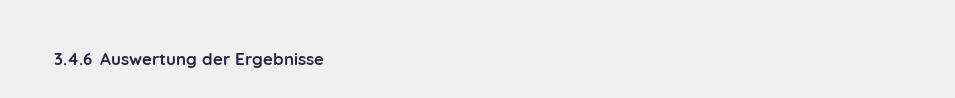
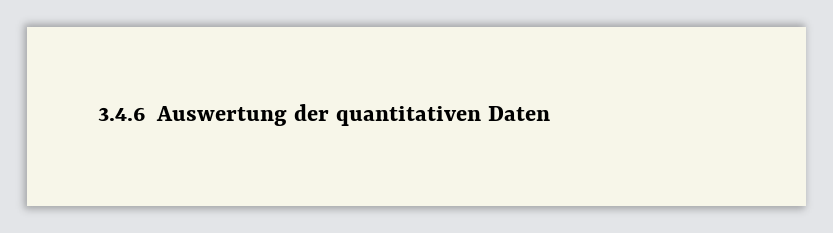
[235,53,324,68] Ergebnisse -> [335,106,550,126] quantitativen Daten

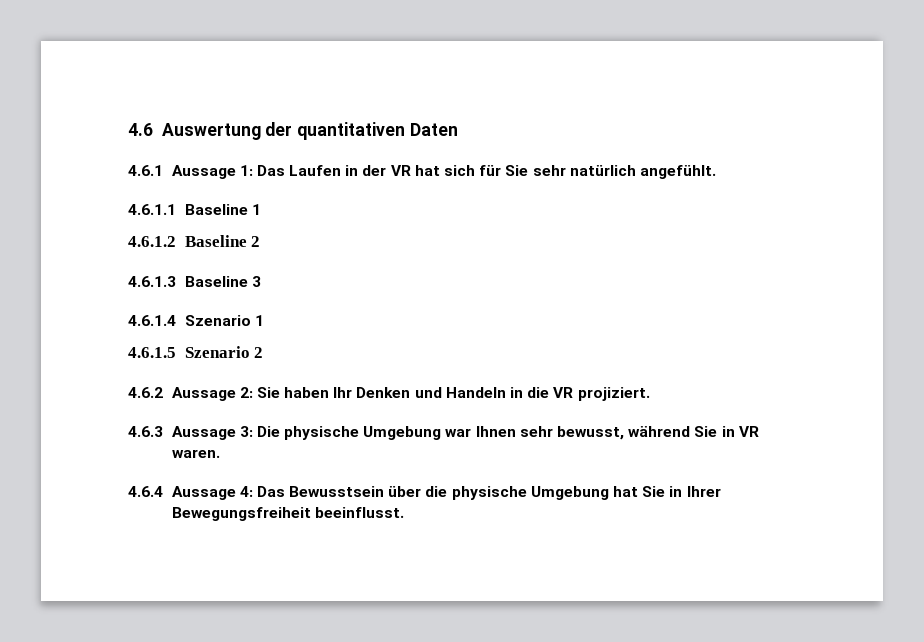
[98,107,145,121] 3.4.6 -> [128,123,153,136] 4.6
(550, 113) none -> [128,165,716,179] [128,204,261,215] [128,235,261,247] [128,276,261,287] [128,315,264,326] [128,346,264,358] [128,387,650,401] [128,426,759,440] [171,449,220,458] [128,486,721,500] [171,507,404,521] // 4.6.1 Aussage 1: Das Laufen in der VR hat sich für Sie sehr natürlich angefühlt. // 4.6.1.1 Baseline 1 // 4.6.1.2 Baseline 2 // 4.6.1.3 Baseline 3 // 4.6.1.4 Szenario 1 // 4.6.1.5 Szenario 2 // 4.6.2 Aussage 2: Sie haben Ihr Denken und Handeln in die VR projiziert. // 4.6.3 Aussage 3: Die physische Umgebung war Ihnen sehr bewusst, während Sie in VR waren. // 4.6.4 Aussage 4: Das Bewusstsein über die physische Umgebung hat Sie in Ihrer Bewegungsfreiheit beeinflusst.

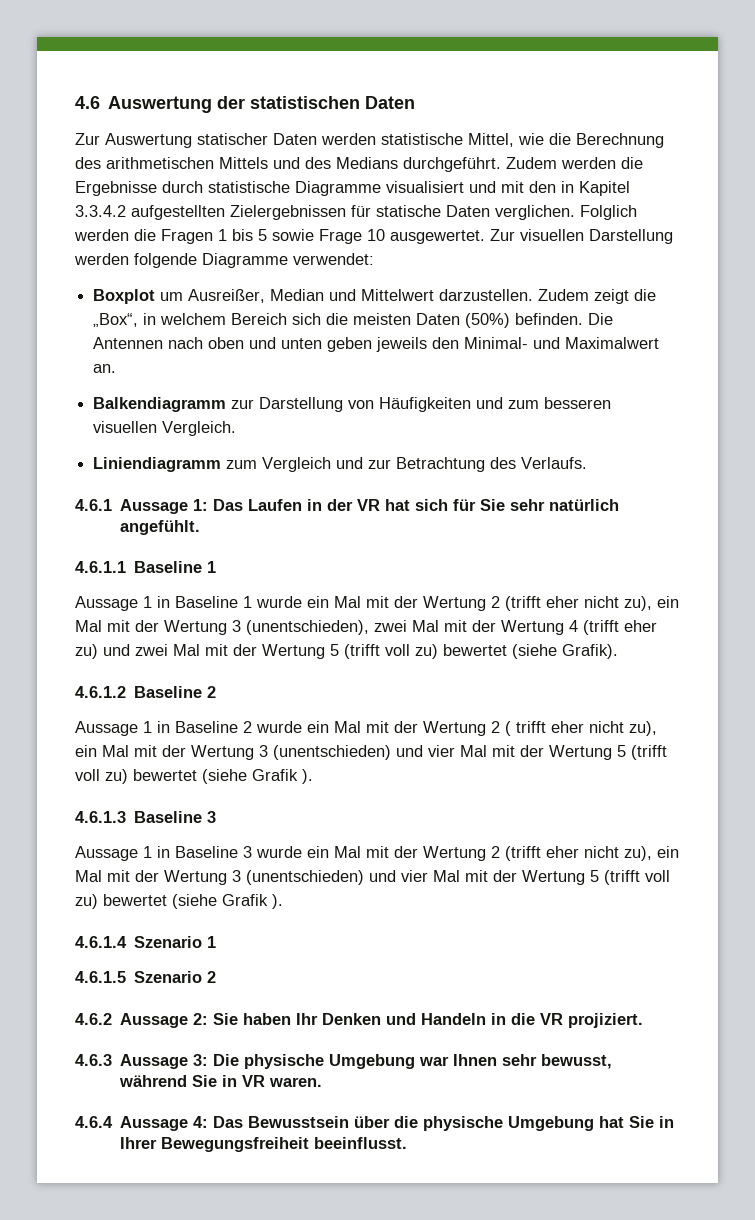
[296,122,458,140] quantitativen Daten -> [250,96,416,109] [75,133,664,148] [75,157,643,172] [75,181,630,196] [75,205,637,220] [74,229,673,244] [74,253,374,268] [93,289,657,304] [93,313,614,328] [93,337,660,352] [93,364,117,373] [93,397,612,412] [93,421,237,436] [93,457,588,472] statistischen Daten // Zur Auswertung statischer Daten werden statistische Mittel, wie die Berechnung des arithmetischen Mittels und des Medians durchgeführt. Zudem werden die Ergebnisse durch statistische Diagramme visualisiert und mit den in Kapitel 3.3.4.2 aufgestellten Zielergebnissen für statische Daten verglichen. Folglich werden die Fragen 1 bis 5 sowie Frage 10 ausgewertet. Zur visuellen Darstellung werden folgende Diagramme verwendet: // Boxplot um Ausreißer, Median und Mittelwert darzustellen. Zudem zeigt die „Box“, in welchem Bereich sich die meisten Daten (50%) befinden. Die Antennen nach oben und unten geben jeweils den Minimal- und Maximalwert an. // Balkendiagramm zur Darstellung von Häufigkeiten und zum besseren visuellen Vergleich. // Liniendiagramm zum Vergleich und zur Betrachtung des Verlaufs.
[128,235,261,247] [128,276,261,287] 4.6.1.2 Baseline 2 // 4.6.1.3 Baseline 3 -> [75,596,679,611] [75,620,657,635] [75,644,618,659] [75,686,217,698] [75,721,657,736] [75,745,667,760] [75,769,313,784] [75,811,217,823] [75,846,679,861] [75,870,670,885] [75,894,283,909] Aussage 1 in Baseline 1 wurde ein Mal mit der Wertung 2 (trifft eher nicht zu), ein Mal mit der Wertung 3 (unentschieden), zwei Mal mit der Wertung 4 (trifft eher zu) und zwei Mal mit der Wertung 5 (trifft voll zu) bewertet (siehe Grafik). // 4.6.1.2 Baseline 2 // Aussage 1 in Baseline 2 wurde ein Mal mit der Wertung 2 ( trifft eher nicht zu), ein Mal mit der Wertung 3 (unentschieden) und vier Mal mit der Wertung 5 (trifft voll zu) bewertet (siehe Grafik ). // 4.6.1.3 Baseline 3 // Aussage 1 in Baseline 3 wurde ein Mal mit der Wertung 2 (trifft eher nicht zu), ein Mal mit der Wertung 3 (unentschieden) und vier Mal mit der Wertung 5 (trifft voll zu) bewertet (siehe Grafik ).

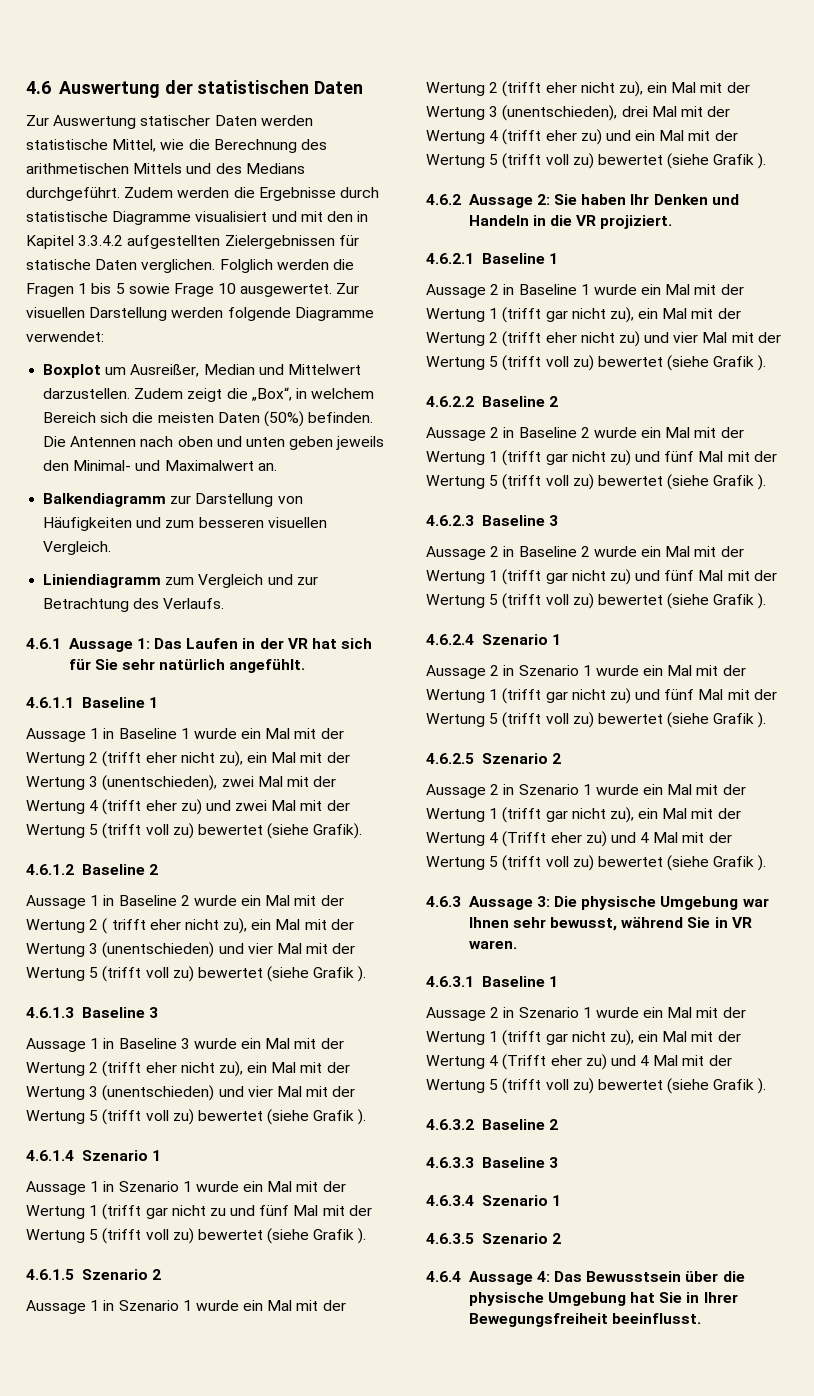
[75,971,217,983] 4.6.1.5 Szenario 2 -> [26,1181,346,1195] [26,1204,372,1220] [26,1228,367,1244] [26,1269,161,1280] [26,1300,346,1314] [426,81,750,97] [426,105,731,121] [426,129,738,145] [426,153,767,169] Aussage 1 in Szenario 1 wurde ein Mal mit der Wertung 1 (trifft gar nicht zu und fünf Mal mit der Wertung 5 (trifft voll zu) bewertet (siehe Grafik ). // 4.6.1.5 Szenario 2 // Aussage 1 in Szenario 1 wurde ein Mal mit der Wertung 2 (trifft eher nicht zu), ein Mal mit der Wertung 3 (unentschieden), drei Mal mit der Wertung 4 (trifft eher zu) und ein Mal mit der Wertung 5 (trifft voll zu) bewertet (siehe Grafik ).
(644, 1020) none -> [426,253,558,264] [426,284,744,298] [426,307,741,323] [426,331,781,347] [426,355,767,371] [426,396,558,407] [426,427,744,441] [426,450,777,466] [426,474,767,490] [426,515,558,526] [426,546,744,560] [426,569,777,585] [426,593,767,609] [426,634,561,645] [426,665,746,679] [426,688,777,704] [426,712,767,728] [426,753,561,764] [426,784,746,798] [426,807,741,823] [426,831,732,847] [426,855,767,871] // 4.6.2.1 Baseline 1 // Aussage 2 in Baseline 1 wurde ein Mal mit der Wertung 1 (trifft gar nicht zu), ein Mal mit der Wertung 2 (trifft eher nicht zu) und vier Mal mit der Wertung 5 (trifft voll zu) bewertet (siehe Grafik ). // 4.6.2.2 Baseline 2 // Aussage 2 in Baseline 2 wurde ein Mal mit der Wertung 1 (trifft gar nicht zu) und fünf Mal mit der Wertung 5 (trifft voll zu) bewertet (siehe Grafik ). // 4.6.2.3 Baseline 3 // Aussage 2 in Baseline 2 wurde ein Mal mit der Wertung 1 (trifft gar nicht zu) und fünf Mal mit der Wertung 5 (trifft voll zu) bewertet (siehe Grafik ). // 4.6.2.4 Szenario 1 // Aussage 2 in Szenario 1 wurde ein Mal mit der Wertung 1 (trifft gar nicht zu) und fünf Mal mit der Wertung 5 (trifft voll zu) bewertet (siehe Grafik ). // 4.6.2.5 Szenario 2 // Aussage 2 in Szenario 1 wurde ein Mal mit der Wertung 1 (trifft gar nicht zu), ein Mal mit der Wertung 4 (Trifft eher zu) und 4 Mal mit der Wertung 5 (trifft voll zu) bewertet (siehe Grafik ).
(323, 1082) none -> [426,976,558,987] [426,1007,746,1021] [426,1030,741,1046] [426,1054,732,1070] [426,1078,767,1094] [426,1119,558,1130] [426,1157,558,1168] [426,1195,561,1206] [426,1233,561,1244] // 4.6.3.1 Baseline 1 // Aussage 2 in Szenario 1 wurde ein Mal mit der Wertung 1 (trifft gar nicht zu), ein Mal mit der Wertung 4 (Trifft eher zu) und 4 Mal mit der Wertung 5 (trifft voll zu) bewertet (siehe Grafik ). // 4.6.3.2 Baseline 2 // 4.6.3.3 Baseline 3 // 4.6.3.4 Szenario 1 // 4.6.3.5 Szenario 2

